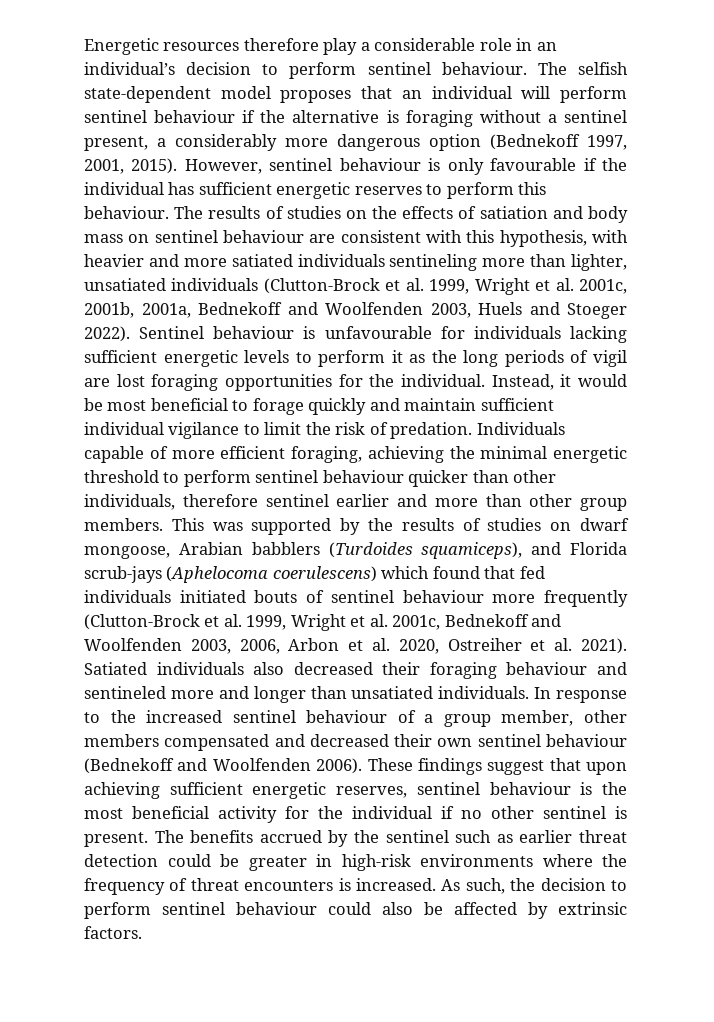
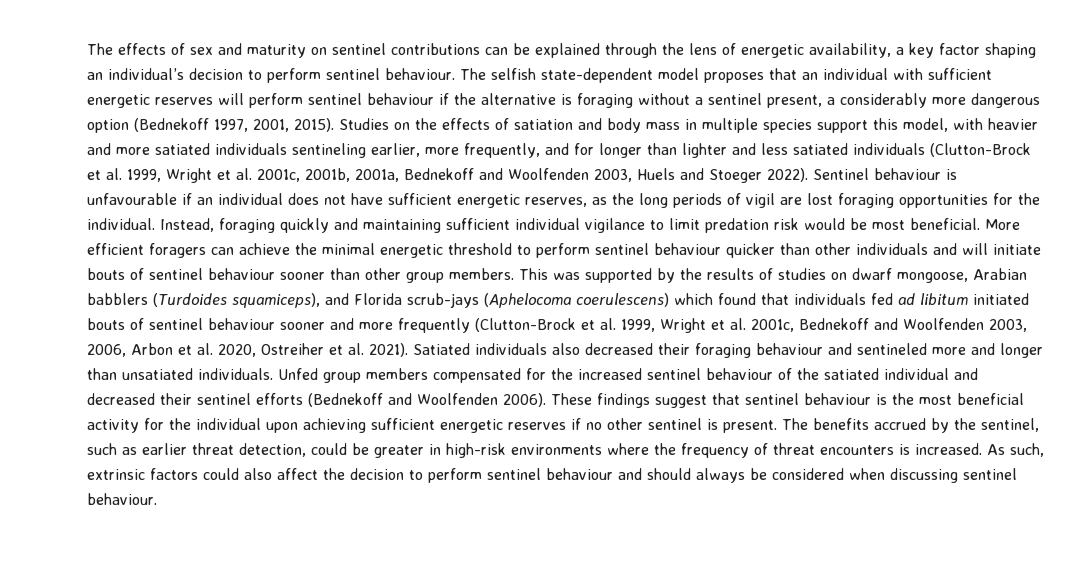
[84,38,533,55] Energetic resources therefore play a considerable role in -> [87,43,1036,58] The effects of sex and maturity on sentinel contributions can be explained through the lens of energetic availability, a key factor shaping
(512, 92) none -> [893,68,992,80] [87,94,213,108] with sufficient energetic reserves
[184,158,627,175] [84,182,547,199] [84,206,341,219] However, sentinel behaviour is only favourable if the individual has sufficient energetic reserves to perform this behaviour. The results of studies -> [339,118,389,130] Studies
[128,230,587,247] on sentinel behaviour are consistent with this hypothesis, -> [685,118,948,133] in multiple species support this model,
[482,254,627,271] [84,278,166,291] more than lighter, unsatiated -> [371,143,848,158] earlier, more frequently, and for longer than lighter and less satiated
[440,326,627,343] [84,350,403,367] for individuals lacking sufficient energetic levels to perform it -> [182,193,587,208] if an individual does not have sufficient energetic reserves,
[560,374,627,387] [84,398,304,415] it would be most beneficial to forage -> [219,218,275,233] foraging
[404,398,477,411] maintain -> [363,219,441,233] maintaining
[305,422,565,439] [84,446,444,463] the risk of predation. Individuals capable of more efficient foraging, achieving -> [705,218,1020,233] [87,243,290,258] predation risk would be most beneficial. More efficient foragers can achieve
[84,494,478,510] individuals, therefore sentinel earlier and more -> [856,243,1041,255] [87,268,325,280] individuals and will initiate bouts of sentinel behaviour sooner
[519,566,545,579] [84,590,171,603] fed individuals -> [793,293,968,305] individuals fed ad libitum
(484, 596) none -> [280,318,354,330] sooner and
[534,687,627,703] [84,712,100,723] In response to -> [278,368,546,383] Unfed group members compensated for
[424,710,627,727] [84,734,627,751] a group member, other members compensated and decreased their own sentinel behaviour -> [797,368,978,380] [87,393,303,405] the satiated individual and decreased their sentinel efforts
[586,762,627,775] [84,782,408,799] upon achieving sufficient energetic reserves, -> (740, 399) none
(432, 812) none -> [266,418,566,433] upon achieving sufficient energetic reserves
[385,830,449,843] sentinel -> [981,418,1039,432] sentinel,
[84,854,158,867] detection -> [239,443,306,457] detection,
(505, 886) none -> [87,468,318,480] extrinsic factors could also affect
[328,902,627,919] [84,926,142,939] could also be affected by extrinsic factors. -> [618,468,1017,483] [87,493,157,505] and should always be considered when discussing sentinel behaviour.

